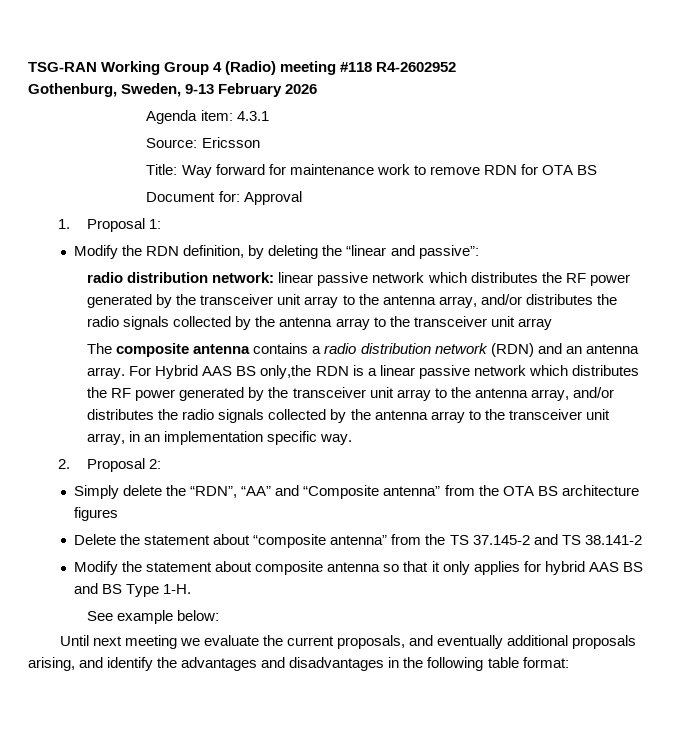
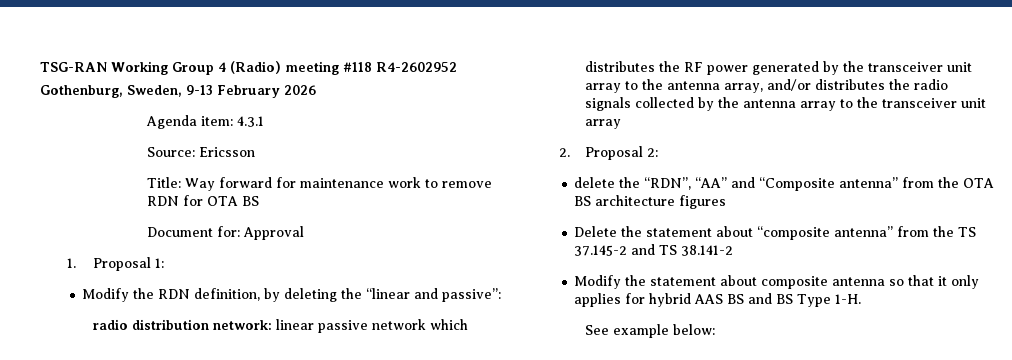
[87,343,639,357] [87,365,639,379] [87,387,614,401] [87,409,610,423] [87,431,353,445] // The composite antenna contains a radio distribution network (RDN) and an antenna array. For Hybrid AAS BS only,the RDN is a linear passive network which distributes the RF power generated by the transceiver unit array to the antenna array, and/or distributes the radio signals collected by the antenna array to the transceiver unit array, in an implementation specific way. -> (622, 124) none
[74,485,120,499] Simply -> (659, 152) none
[59,635,637,649] [28,657,569,671] // Until next meeting we evaluate the current proposals, and eventually additional proposals arising, and identify the advantages and disadvantages in the following table format: -> (716, 329) none

